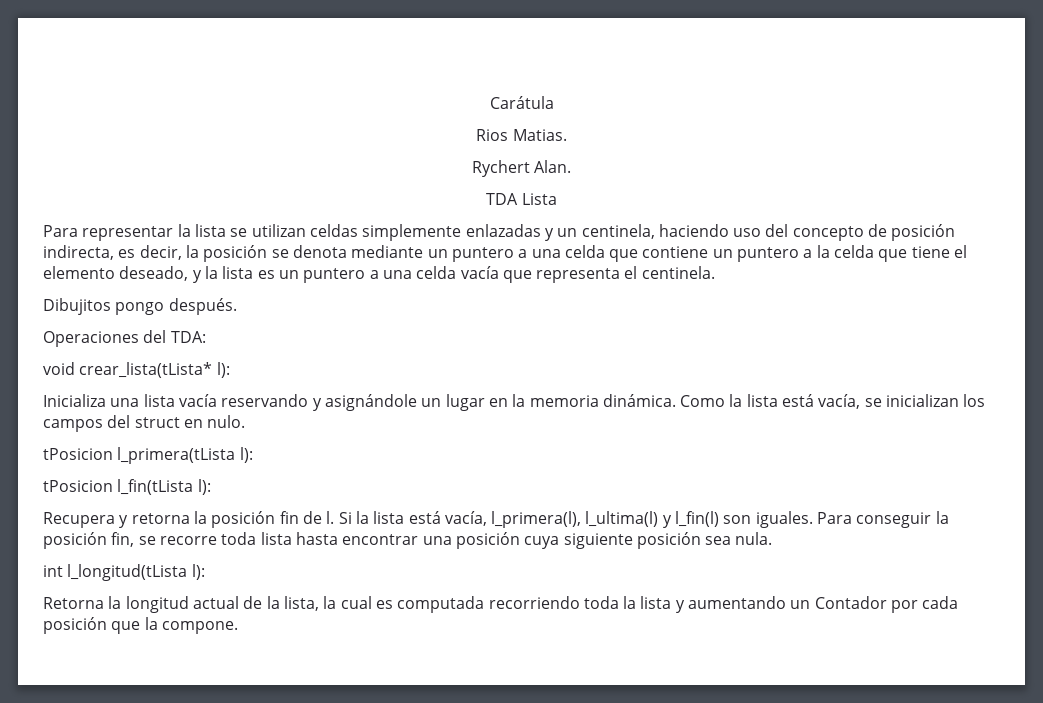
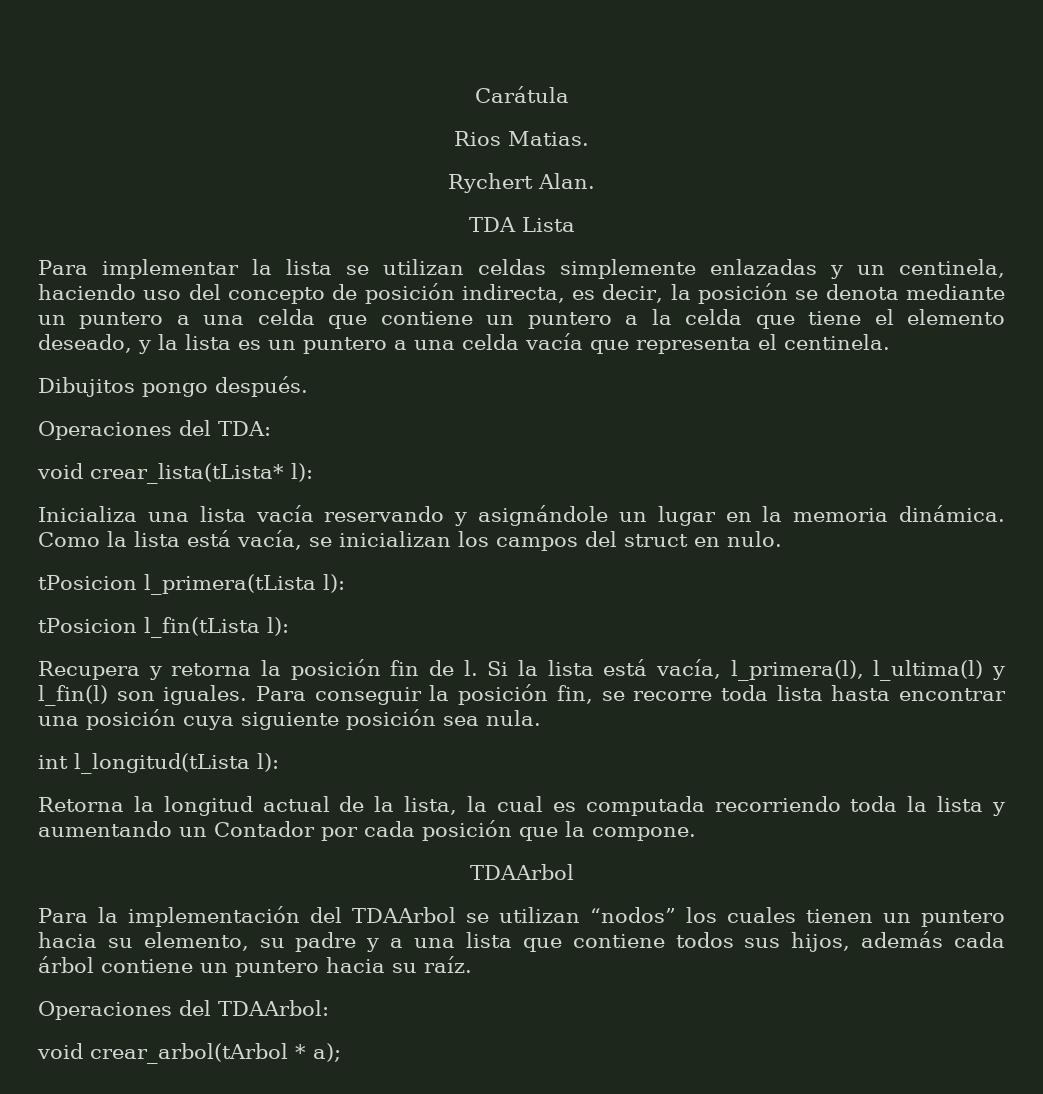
[82,226,174,241] representar -> [101,259,239,279] implementar
(238, 627) none -> [469,864,574,880] [38,906,1006,927] [38,931,1006,952] [38,956,472,977] [38,1000,329,1020] [37,1043,341,1064] // TDAArbol // Para la implementación del TDAArbol se utilizan “nodos” los cuales tienen un puntero hacia su elemento, su padre y a una lista que contiene todos sus hijos, además cada árbol contiene un puntero hacia su raíz. // Operaciones del TDAArbol: // void crear_arbol(tArbol * a);

